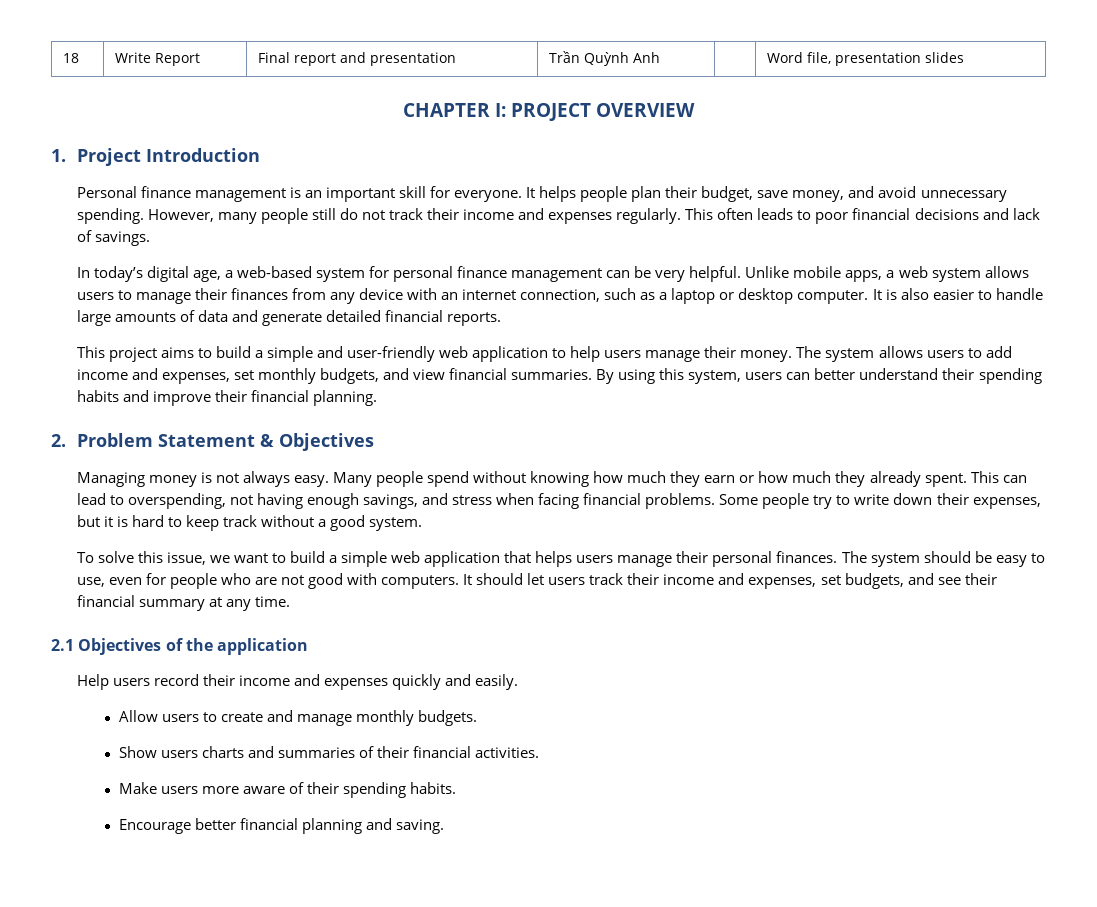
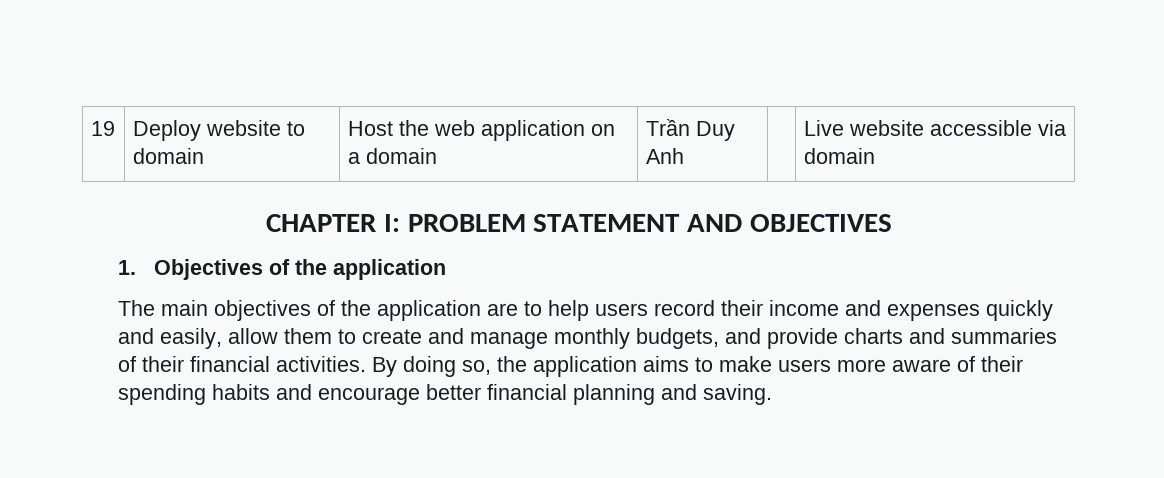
[62,53,79,63] [114,52,200,66] [257,52,456,66] 18 | Write Report | Final report and presentation -> [90,121,115,136] [132,120,305,141] [132,148,204,164] [347,120,615,141] [347,148,437,164] 19 | Deploy website to domain | Host the web application on a domain
[583,52,629,66] Quỳnh -> [695,121,735,141] Duy
[766,52,964,66] [402,103,696,121] [51,148,260,166] [76,186,1007,202] [76,208,1040,224] [76,230,150,246] [76,266,1029,282] [76,288,1043,304] [76,310,501,326] [76,346,1012,362] [76,368,1042,384] [76,390,377,406] [51,433,374,451] [76,471,1027,487] [76,493,1041,509] [76,515,423,531] [76,551,1045,567] [76,573,997,589] [76,595,290,611] [51,638,309,655] [76,674,109,690] Word file, presentation slides // CHAPTER I: PROJECT OVERVIEW // 1. Project Introduction // Personal finance management is an important skill for everyone. It helps people plan their budget, save money, and avoid unnecessary spending. However, many people still do not track their income and expenses regularly. This often leads to poor financial decisions and lack of savings. // In today’s digital age, a web-based system for personal finance management can be very helpful. Unlike mobile apps, a web system allows users to manage their finances from any device with an internet connection, such as a laptop or desktop computer. It is also easier to handle large amounts of data and generate detailed financial reports. // This project aims to build a simple and user-friendly web application to help users manage their money. The system allows users to add income and expenses, set monthly budgets, and view financial summaries. By using this system, users can better understand their spending habits and improve their financial planning. // 2. Problem Statement & Objectives // Managing money is not always easy. Many people spend without knowing how much they earn or how much they already spent. This can lead to overspending, not having enough savings, and stress when facing financial problems. Some people try to write down their expenses, but it is hard to keep track without a good system. // To solve this issue, we want to build a simple web application that helps users manage their personal finances. The system should be easy to use, even for people who are not good with computers. It should let users track their income and expenses, set budgets, and see their financial summary at any time. // 2.1 Objectives of the application // Help -> [803,120,1066,136] [803,148,875,164] [265,214,893,232] [118,259,447,280] [118,300,590,321] Live website accessible via domain // CHAPTER I: PROBLEM STATEMENT AND OBJECTIVES // 1. Objectives of the application // The main objectives of the application are to help
[475,674,519,690] [118,710,199,722] easily. // Allow users -> [160,328,333,349] easily, allow them
[418,710,478,726] [118,746,198,758] budgets. // Show users -> [636,328,839,349] budgets, and provide
[118,782,157,794] // Make -> [372,356,773,377] By doing so, the application aims to make
[410,782,457,794] [118,819,191,834] habits. // Encourage -> [212,384,421,405] habits and encourage

